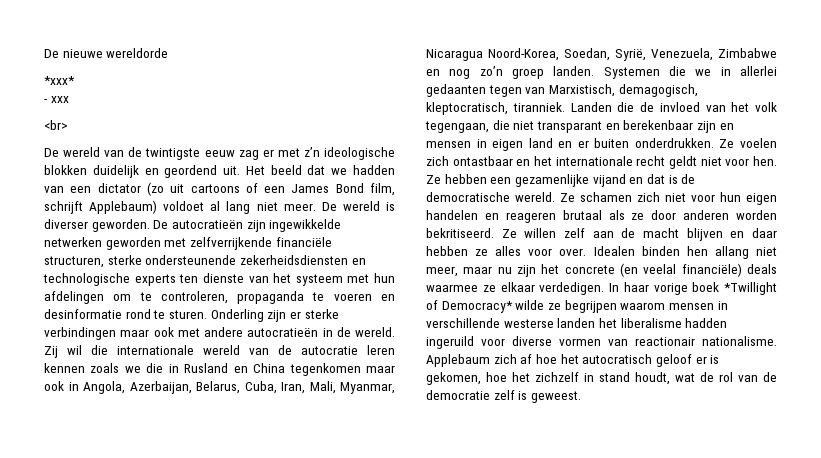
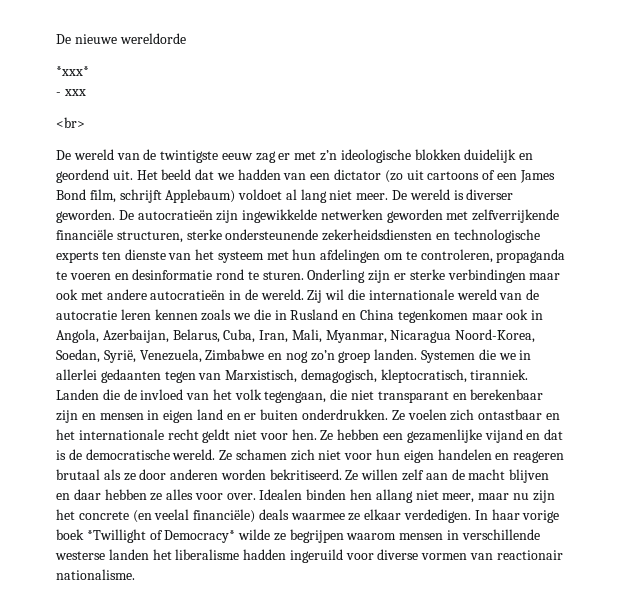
[426,354,720,367] [426,372,777,385] [426,390,581,403] Applebaum zich af hoe het autocratisch geloof er is gekomen, hoe het zichzelf in stand houdt, wat de rol van de democratie zelf is geweest. -> (135, 574) none

